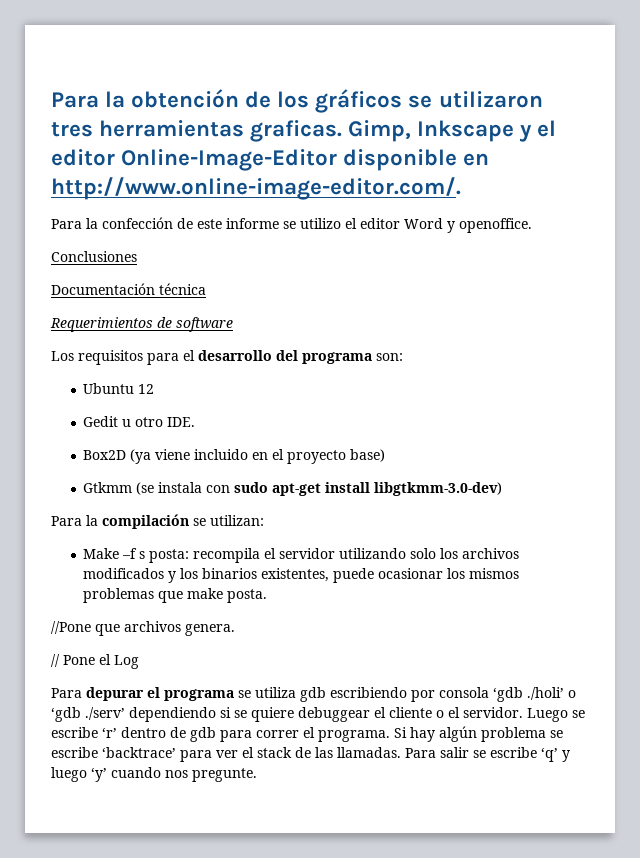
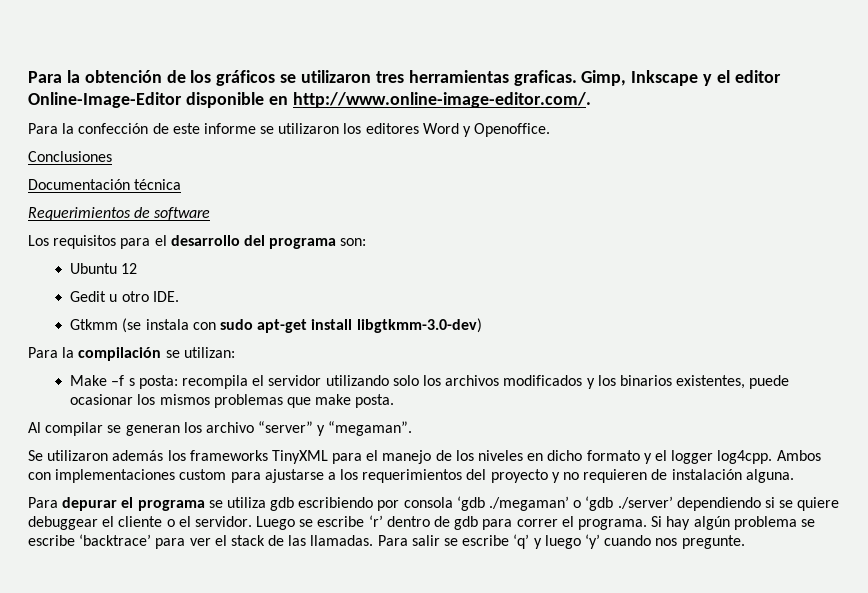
[300,218,400,229] utilizo el editor -> [278,123,419,134] utilizaron los editores
[459,218,532,233] openoffice. -> [474,123,551,137] Openoffice.
[83,449,386,464] // Box2D (ya viene incluido en el proyecto base) -> (179, 296) none
[51,621,235,636] [51,654,139,669] //Pone que archivos genera. // // Pone el Log -> [28,421,413,436] [28,450,821,464] [28,469,794,483] Al compilar se generan los archivo “server” y “megaman”. // Se utilizaron además los frameworks TinyXML para el manejo de los niveles en dicho formato y el logger log4cpp. Ambos con implementaciones custom para ajustarse a los requerimientos del proyecto y no requieren de instalación alguna.
[527,687,564,700] ./holi’ -> [489,496,570,511] ./megaman’
[85,707,125,720] ./serv’ -> [617,496,673,509] ./server’

